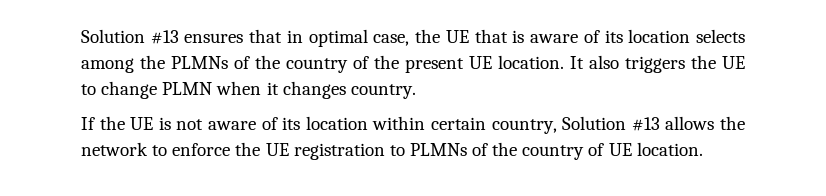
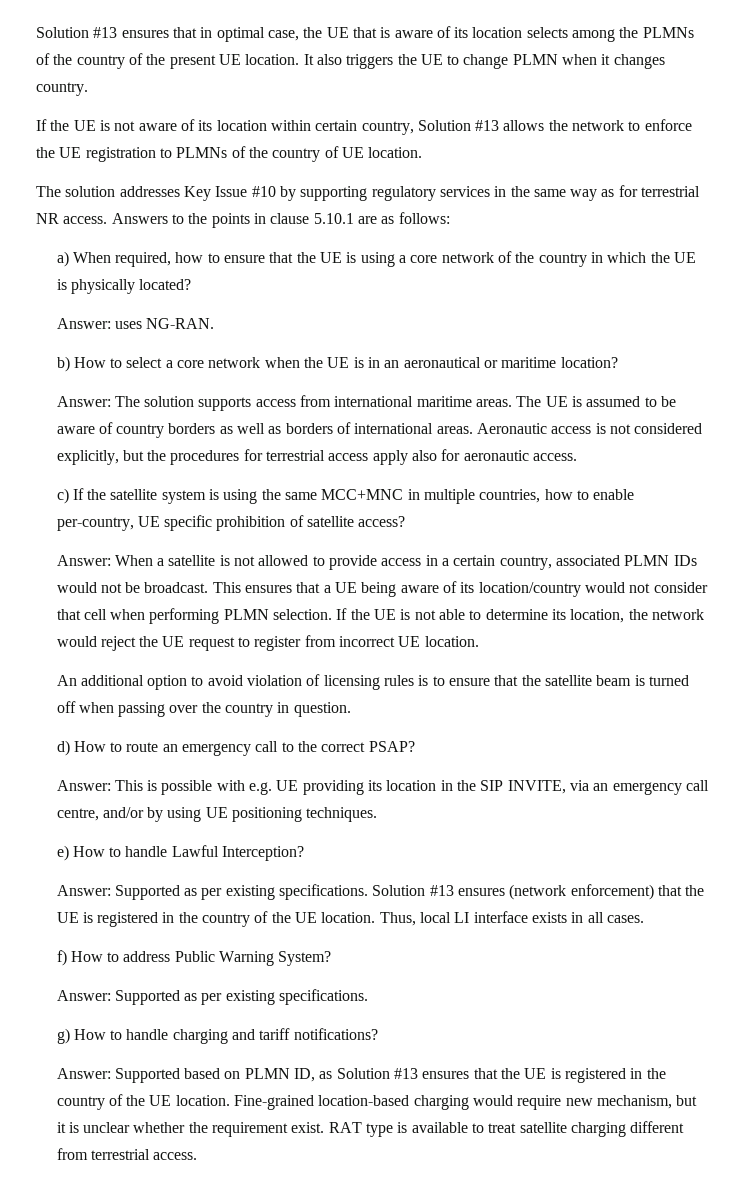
(703, 149) none -> [36,185,701,201] [36,212,450,228] [56,251,696,267] [56,279,192,294] [56,318,215,329] [56,356,618,372] [56,395,677,411] [56,422,703,438] [56,449,578,465] [56,488,635,504] [56,515,406,531] [56,555,697,570] [56,581,708,597] [56,608,704,624] [56,635,479,651] [56,674,689,690] [56,701,351,717] [56,740,415,756] [56,780,709,795] [56,807,378,822] [56,845,305,861] [56,884,705,900] [56,911,644,927] [56,950,332,966] [56,989,369,1005] [56,1028,378,1044] [56,1068,666,1083] [56,1094,698,1110] [56,1121,685,1137] [56,1148,198,1160] // The solution addresses Key Issue #10 by supporting regulatory services in the same way as for terrestrial NR access. Answers to the points in clause 5.10.1 are as follows: // a) When required, how to ensure that the UE is using a core network of the country in which the UE is physically located? // Answer: uses NG-RAN. // b) How to select a core network when the UE is in an aeronautical or maritime location? // Answer: The solution supports access from international maritime areas. The UE is assumed to be aware of country borders as well as borders of international areas. Aeronautic access is not considered explicitly, but the procedures for terrestrial access apply also for aeronautic access. // c) If the satellite system is using the same MCC+MNC in multiple countries, how to enable per-country, UE specific prohibition of satellite access? // Answer: When a satellite is not allowed to provide access in a certain country, associated PLMN IDs would not be broadcast. This ensures that a UE being aware of its location/country would not consider that cell when performing PLMN selection. If the UE is not able to determine its location, the network would reject the UE request to register from incorrect UE location. // An additional option to avoid violation of licensing rules is to ensure that the satellite beam is turned off when passing over the country in question. // d) How to route an emergency call to the correct PSAP? // Answer: This is possible with e.g. UE providing its location in the SIP INVITE, via an emergency call centre, and/or by using UE positioning techniques. // e) How to handle Lawful Interception? // Answer: Supported as per existing specifications. Solution #13 ensures (network enforcement) that the UE is registered in the country of the UE location. Thus, local LI interface exists in all cases. // f) How to address Public Warning System? // Answer: Supported as per existing specifications. // g) How to handle charging and tariff notifications? // Answer: Supported based on PLMN ID, as Solution #13 ensures that the UE is registered in the country of the UE location. Fine-grained location-based charging would require new mechanism, but it is unclear whether the requirement exist. RAT type is available to treat satellite charging different from terrestrial access.

